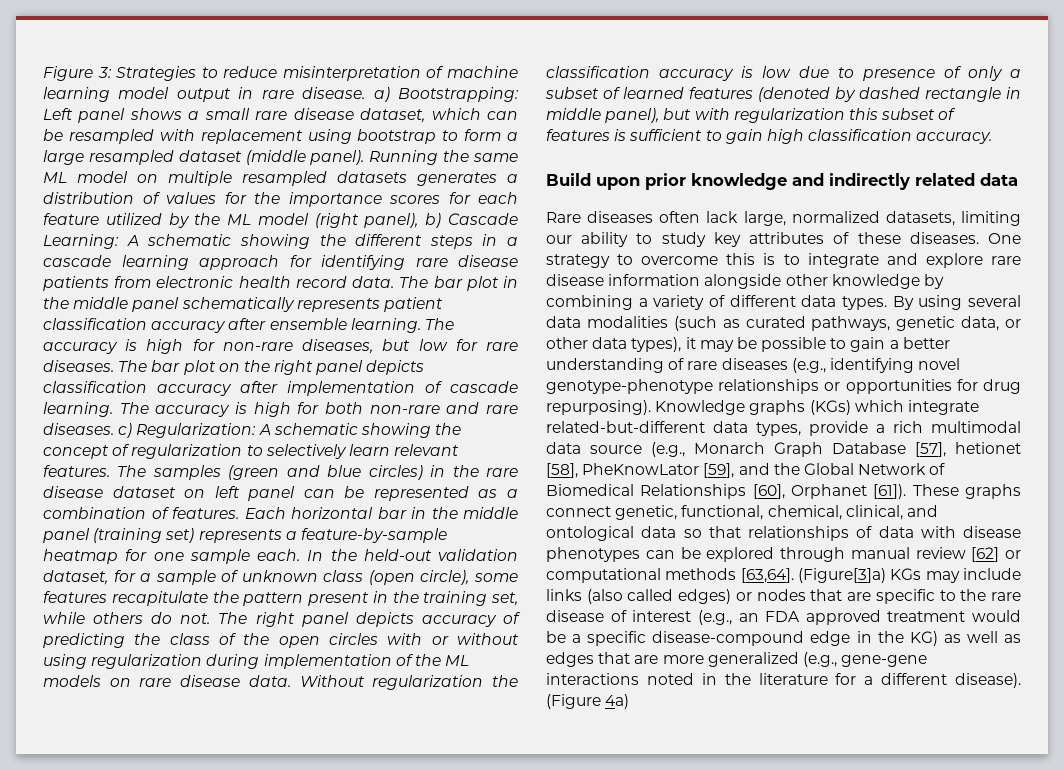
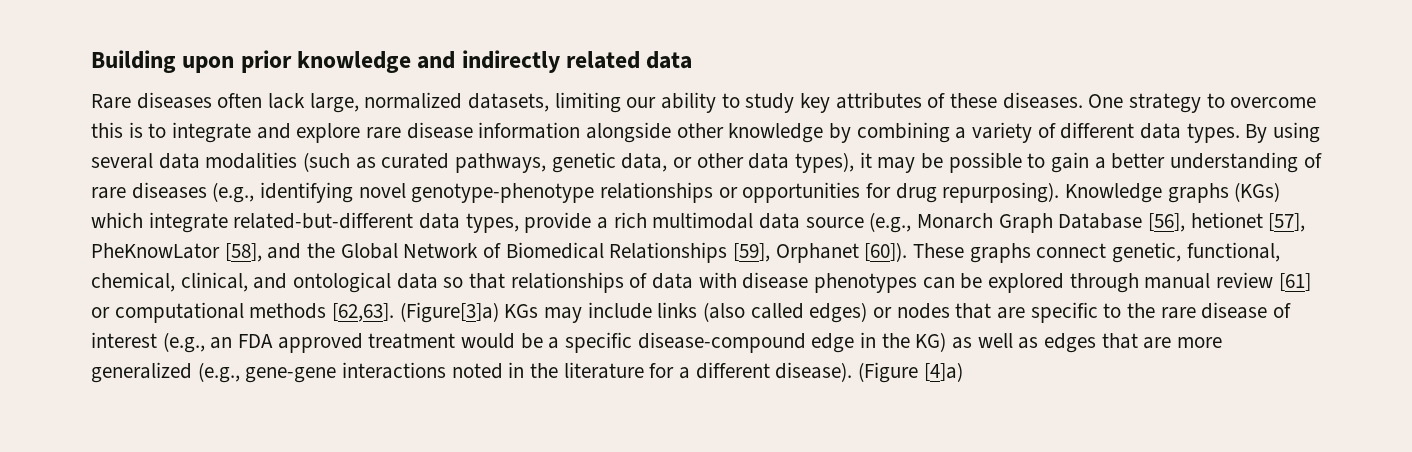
[43,66,518,81] [43,87,519,102] [43,108,518,123] [43,129,518,144] [43,150,518,165] [43,171,518,186] [43,192,518,207] [43,213,518,228] [43,234,518,249] [43,255,518,270] [43,276,518,291] [43,297,443,312] [43,318,454,333] [43,339,518,354] [43,360,425,375] [43,381,518,396] [43,402,518,417] [43,423,462,438] [43,444,460,459] [43,465,518,480] [43,486,518,501] [43,507,518,519] [43,528,447,543] [43,549,518,564] [43,570,518,585] [43,591,518,606] [43,612,521,627] [43,633,519,648] [43,654,470,669] [43,675,518,690] [546,66,1021,81] [545,87,1021,102] [546,108,957,123] [546,129,993,144] [546,173,591,186] Figure 3: Strategies to reduce misinterpretation of machine learning model output in rare disease. a) Bootstrapping: Left panel shows a small rare disease dataset, which can be resampled with replacement using bootstrap to form a large resampled dataset (middle panel). Running the same ML model on multiple resampled datasets generates a distribution of values for the importance scores for each feature utilized by the ML model (right panel), b) Cascade Learning: A schematic showing the different steps in a cascade learning approach for identifying rare disease patients from electronic health record data. The bar plot in the middle panel schematically represents patient classification accuracy after ensemble learning. The accuracy is high for non-rare diseases, but low for rare diseases. The bar plot on the right panel depicts classification accuracy after implementation of cascade learning. The accuracy is high for both non-rare and rare diseases. c) Regularization: A schematic showing the concept of regularization to selectively learn relevant features. The samples (green and blue circles) in the rare disease dataset on left panel can be represented as a combination of features. Each horizontal bar in the middle panel (training set) represents a feature-by-sample heatmap for one sample each. In the held-out validation dataset, for a sample of unknown class (open circle), some features recapitulate the pattern present in the training set, while others do not. The right panel depicts accuracy of predicting the class of the open circles with or without using regularization during implementation of the ML models on rare disease data. Without regularization the classification accuracy is low due to presence of only a subset of learned features (denoted by dashed rectangle in middle panel), but with regularization this subset of features is sufficient to gain high classification accuracy. // Build -> [91,50,176,73] Building
[915,442,1021,457] [546,463,735,478] [57], hetionet [58], PheKnowLator [59], -> [1148,212,1306,232] [91,243,262,262] [56], hetionet [57], PheKnowLator [58],
[752,484,907,499] [60], Orphanet [61]). -> [733,242,908,263] [59], Orphanet [60]).
[971,547,1000,562] [62] -> [1278,273,1311,291] [61]
[740,568,794,583] [63,64]. -> [332,303,395,322] [62,63].
[605,694,630,709] 4a) -> [923,362,963,382] [4]a)

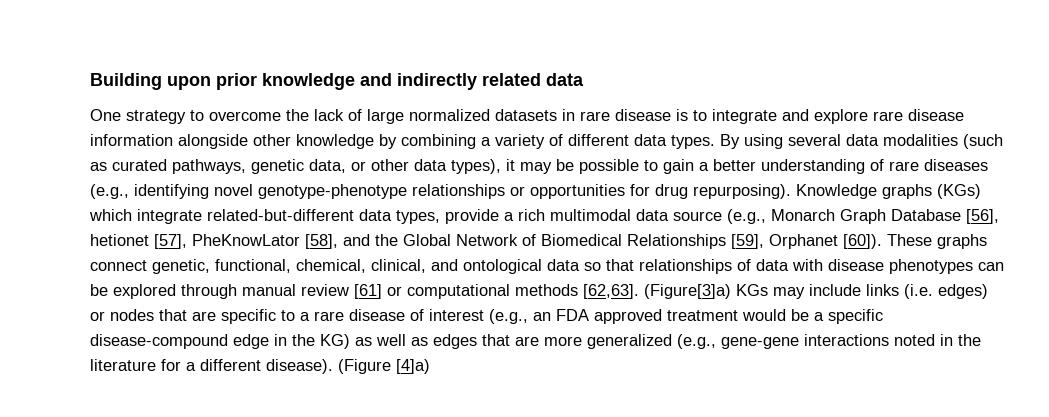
[91,92,1317,113] [91,122,123,138] Rare diseases often lack large, normalized datasets, limiting our ability to study key attributes of these diseases. One strategy to overcome this -> [90,109,671,124] One strategy to overcome the lack of large normalized datasets in rare disease
[703,302,804,322] (also called -> [904,284,933,299] (i.e.
[1127,303,1156,318] the -> [300,312,310,321] a

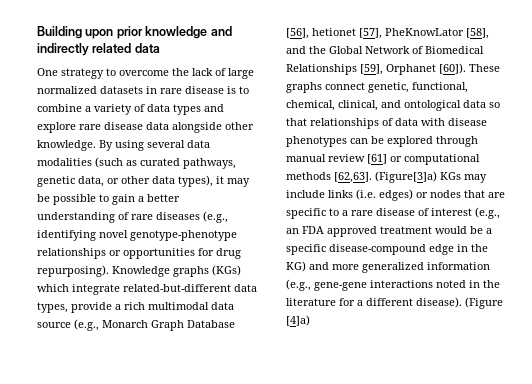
[712,109,777,124] integrate -> [37,104,201,115] combine a variety of data types
[90,134,173,146] information -> [146,122,169,130] data
[296,134,715,149] knowledge by combining a variety of different data types. -> [37,140,96,151] knowledge.
[355,334,539,349] as well as edges that are -> [309,262,329,270] and
(672, 341) none -> [427,262,490,270] information

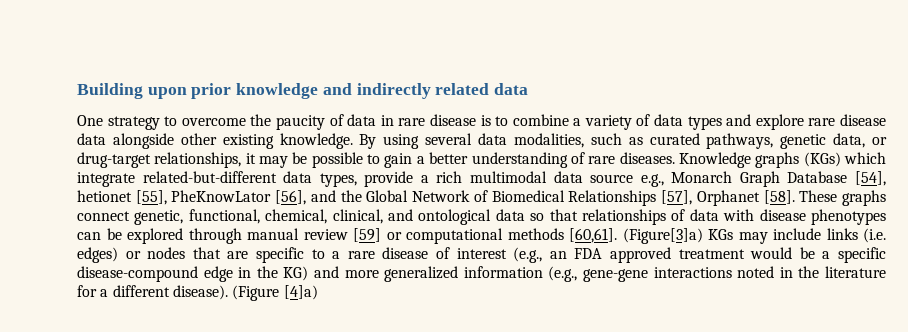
[192,68,254,79] [37,86,143,94] lack of large normalized datasets -> [275,114,377,130] paucity of data
(254, 126) none -> [222,134,274,149] existing
[37,157,123,168] modalities (such -> [513,133,622,148] modalities, such
[121,175,213,187] other data types), -> [77,152,242,168] drug-target relationships,
[156,211,228,223] [37,230,237,241] [37,248,241,259] [37,265,109,277] diseases (e.g., identifying novel genotype-phenotype relationships or opportunities for drug repurposing). -> [619,152,675,164] diseases.
[74,319,99,331] (e.g., -> [640,174,664,187] e.g.,
[286,28,489,39] [56], hetionet [57], PheKnowLator [58], -> [854,171,886,186] [77,190,307,205] [54], hetionet [55], PheKnowLator [56],
[360,63,466,75] [59], Orphanet [60]). -> [661,190,795,206] [57], Orphanet [58].
[367,154,387,164] [61] -> [353,228,381,242] [59]
[334,172,372,183] [62,63]. -> [569,228,617,243] [60,61].

